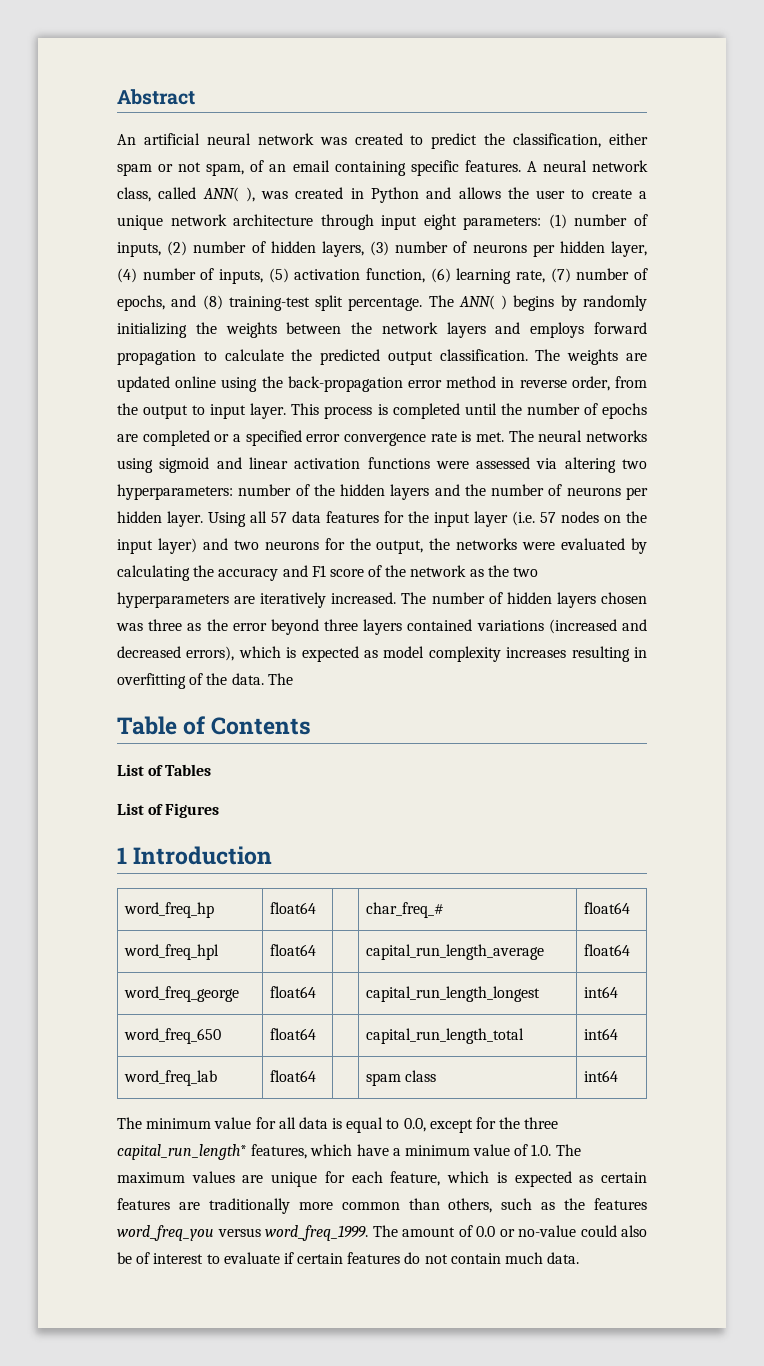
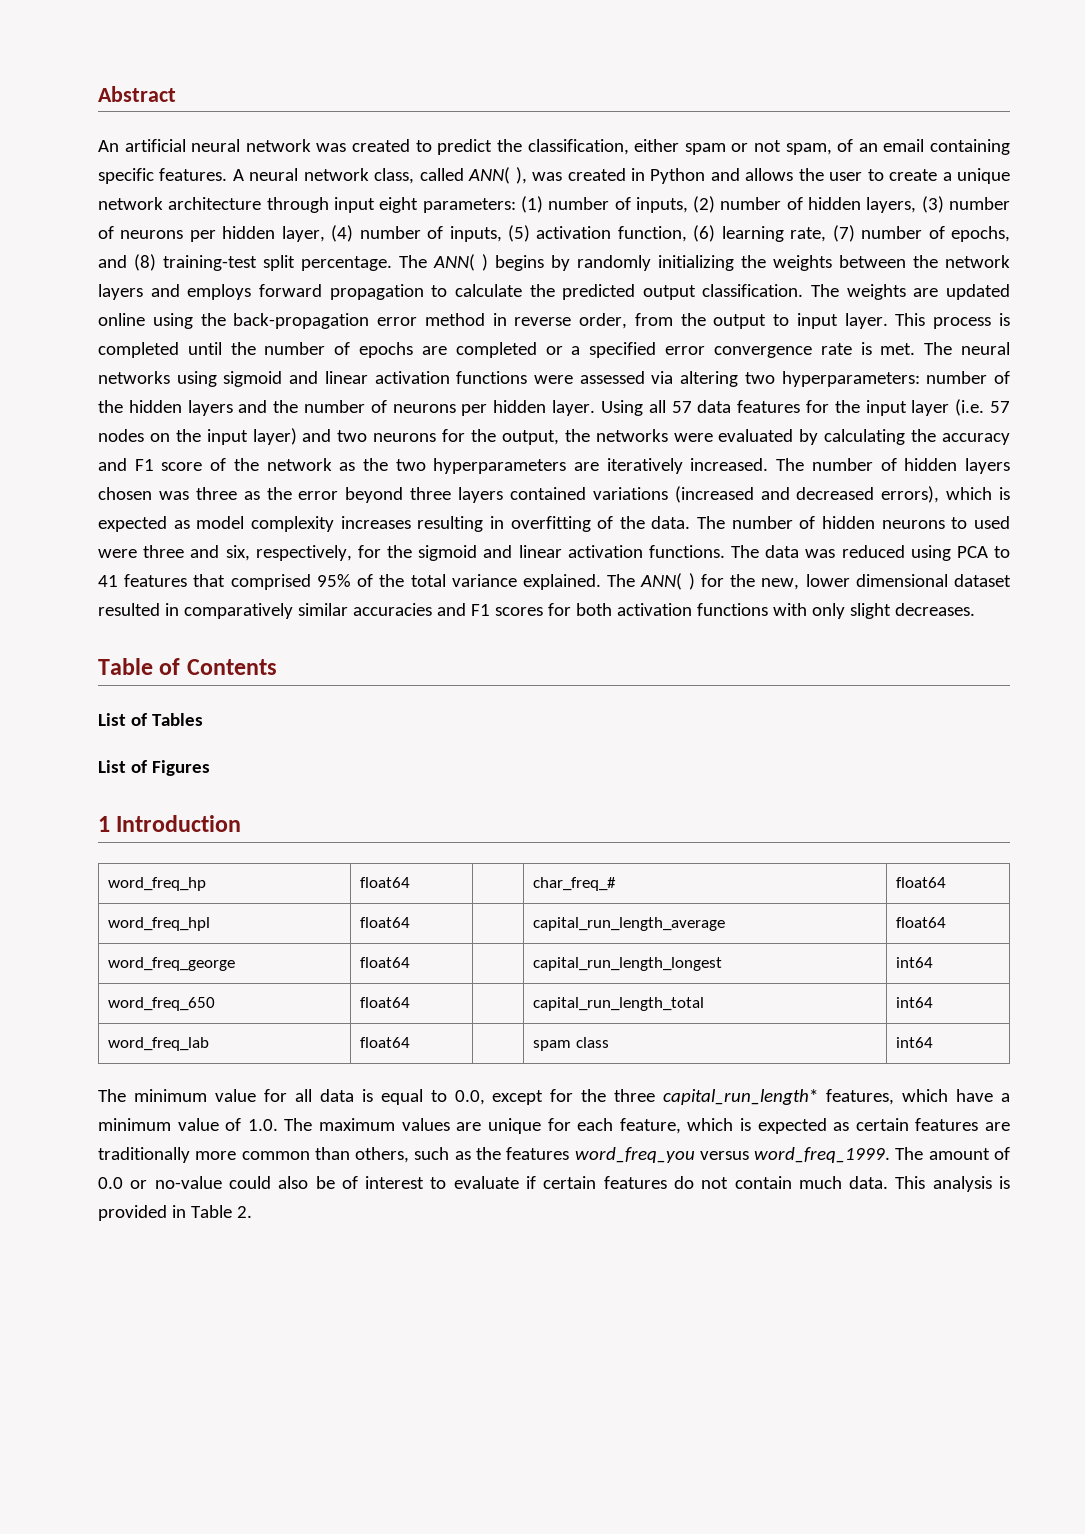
(293, 679) none -> [731,516,1010,529] [98,545,1010,561] [98,573,1011,590] [98,603,975,619] number of hidden neurons to used were three and six, respectively, for the sigmoid and linear activation functions. The data was reduced using PCA to 41 features that comprised 95% of the total variance explained. The ANN( ) for the new, lower dimensional dataset resulted in comparatively similar accuracies and F1 scores for both activation functions with only slight decreases.
(580, 1258) none -> [895,1176,1010,1192] [98,1205,252,1221] This analysis is provided in Table 2.

